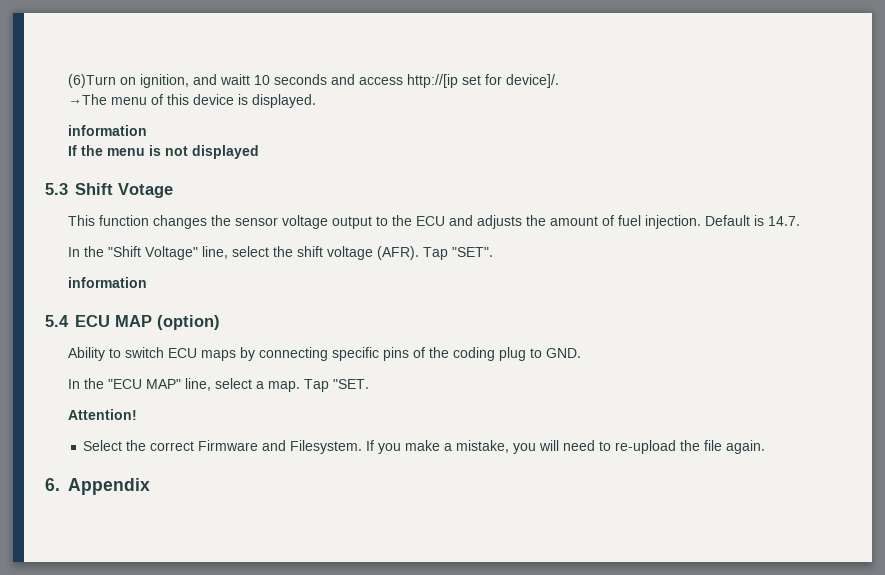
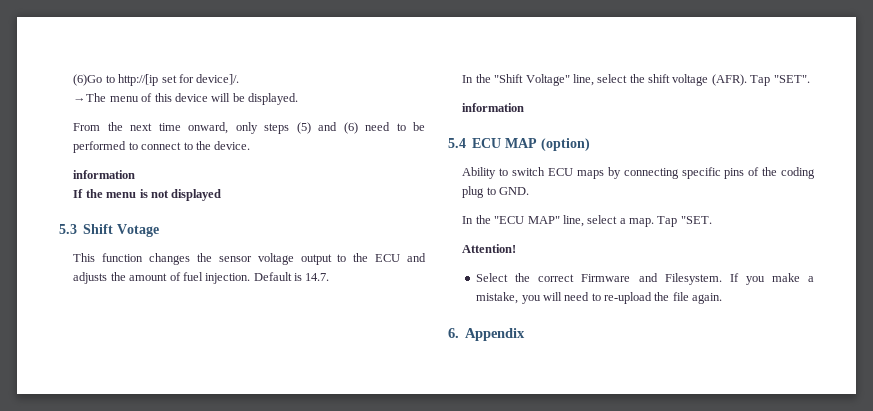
[67,74,403,88] (6)Turn on ignition, and waitt 10 seconds and access -> [73,74,115,86] (6)Go to
[237,94,248,105] is -> [211,93,245,102] will be
(316, 101) none -> [73,122,426,134] [73,141,251,153] // From the next time onward, only steps (5) and (6) need to be performed to connect to the device.

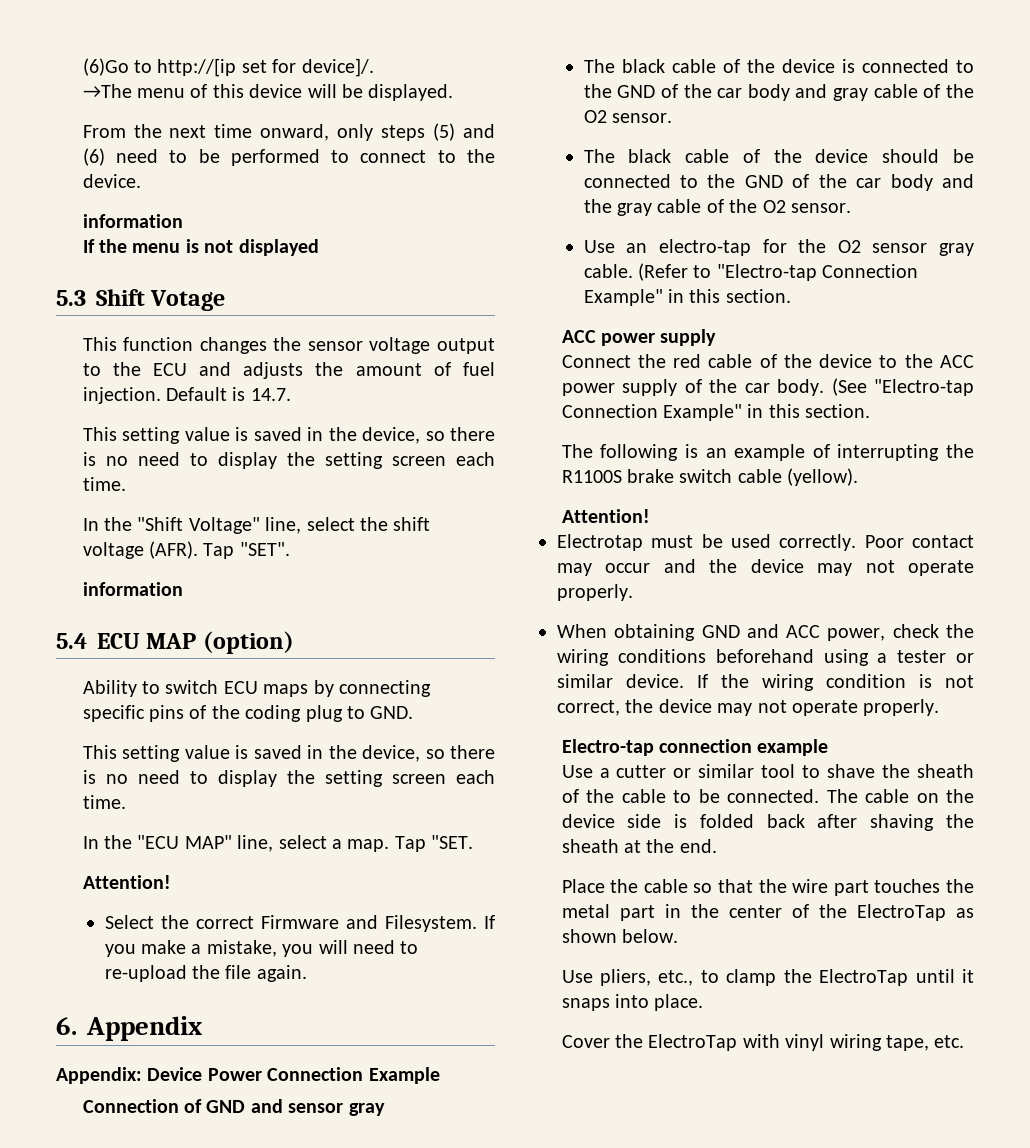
(330, 277) none -> [82,427,495,444] [82,452,495,469] [82,477,126,491] // This setting value is saved in the device, so there is no need to display the setting screen each time.
(530, 191) none -> [82,745,495,762] [82,770,495,787] [82,795,126,809] // This setting value is saved in the device, so there is no need to display the setting screen each time.
(526, 334) none -> [56,1067,440,1084] [82,1099,385,1116] [583,59,974,73] [583,84,974,101] [583,110,673,123] [583,149,974,163] [583,174,974,191] [583,199,852,216] [583,239,974,256] [583,263,919,281] [583,289,791,306] [561,329,717,346] [561,354,974,368] [561,378,974,396] [561,404,871,421] [561,444,974,461] [561,468,859,486] [561,509,650,523] [557,534,974,551] [557,559,974,576] [557,584,633,601] [557,624,974,641] [557,649,974,666] [557,674,974,691] [557,699,940,716] [561,739,829,756] [561,764,974,778] [561,789,974,803] [561,814,974,831] [561,839,717,853] [561,879,974,896] [561,904,974,921] [561,929,679,943] [561,969,974,986] [561,994,704,1011] [561,1034,965,1051] // Appendix: Device Power Connection Example // Connection of GND and sensor gray // The black cable of the device is connected to the GND of the car body and gray cable of the O2 sensor. // The black cable of the device should be connected to the GND of the car body and the gray cable of the O2 sensor. // Use an electro-tap for the O2 sensor gray cable. (Refer to "Electro-tap Connection Example" in this section. // ACC power supply // Connect the red cable of the device to the ACC power supply of the car body. (See "Electro-tap Connection Example" in this section. // The following is an example of interrupting the R1100S brake switch cable (yellow). // Attention! // Electrotap must be used correctly. Poor contact may occur and the device may not operate properly. // When obtaining GND and ACC power, check the wiring conditions beforehand using a tester or similar device. If the wiring condition is not correct, the device may not operate properly. // Electro-tap connection example // Use a cutter or similar tool to shave the sheath of the cable to be connected. The cable on the device side is folded back after shaving the sheath at the end. // Place the cable so that the wire part touches the metal part in the center of the ElectroTap as shown below. // Use pliers, etc., to clamp the ElectroTap until it snaps into place. // Cover the ElectroTap with vinyl wiring tape, etc.

